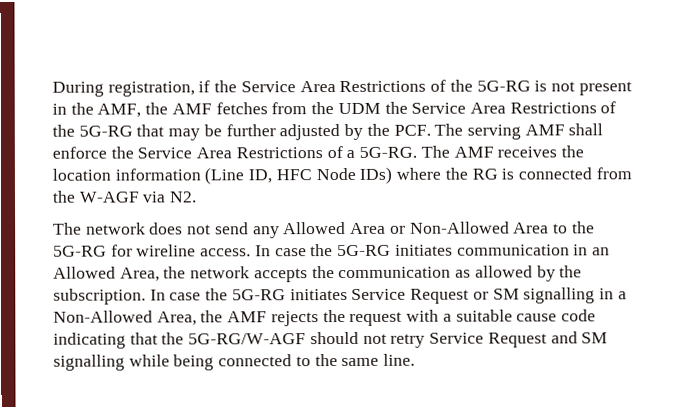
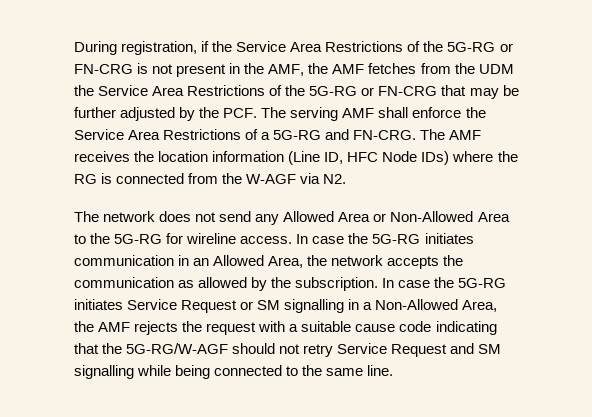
(531, 86) none -> [499,43,513,52] [74,64,133,74] or FN-CRG
(133, 131) none -> [361,86,438,96] or FN-CRG
[359,146,418,158] 5G-RG. -> [273,129,417,140] 5G-RG and FN-CRG.

